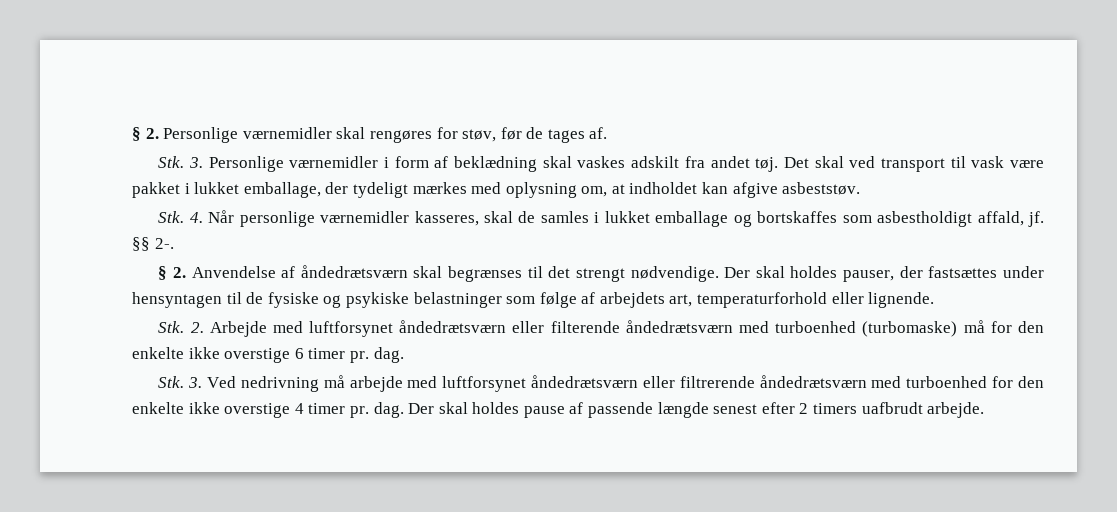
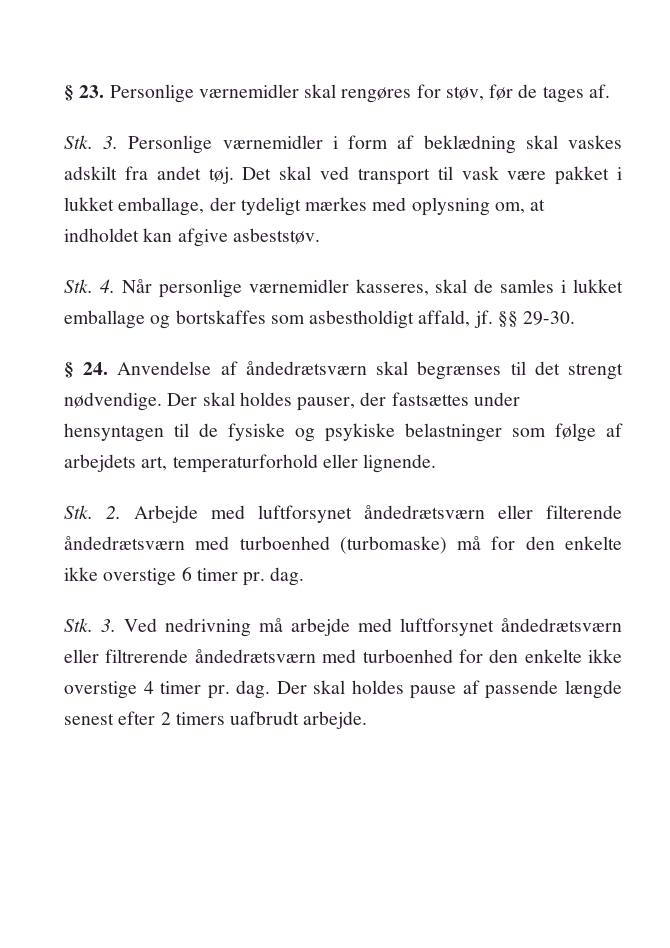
[132,127,159,141] § 2. -> [64,85,105,101] § 23.
[154,238,174,249] [158,266,186,280] 2-. // § 2. -> [523,311,576,325] [64,362,109,378] 29-30. // § 24.

